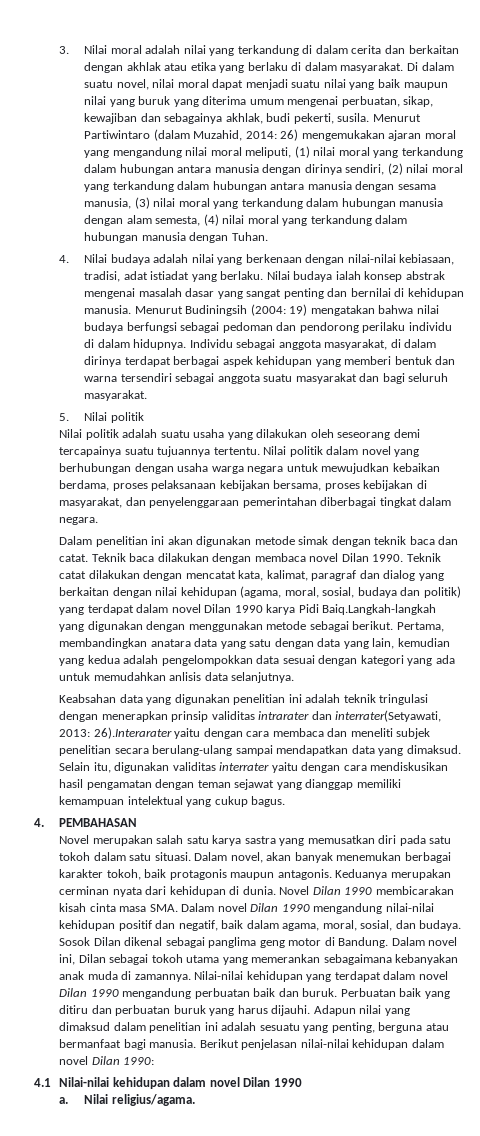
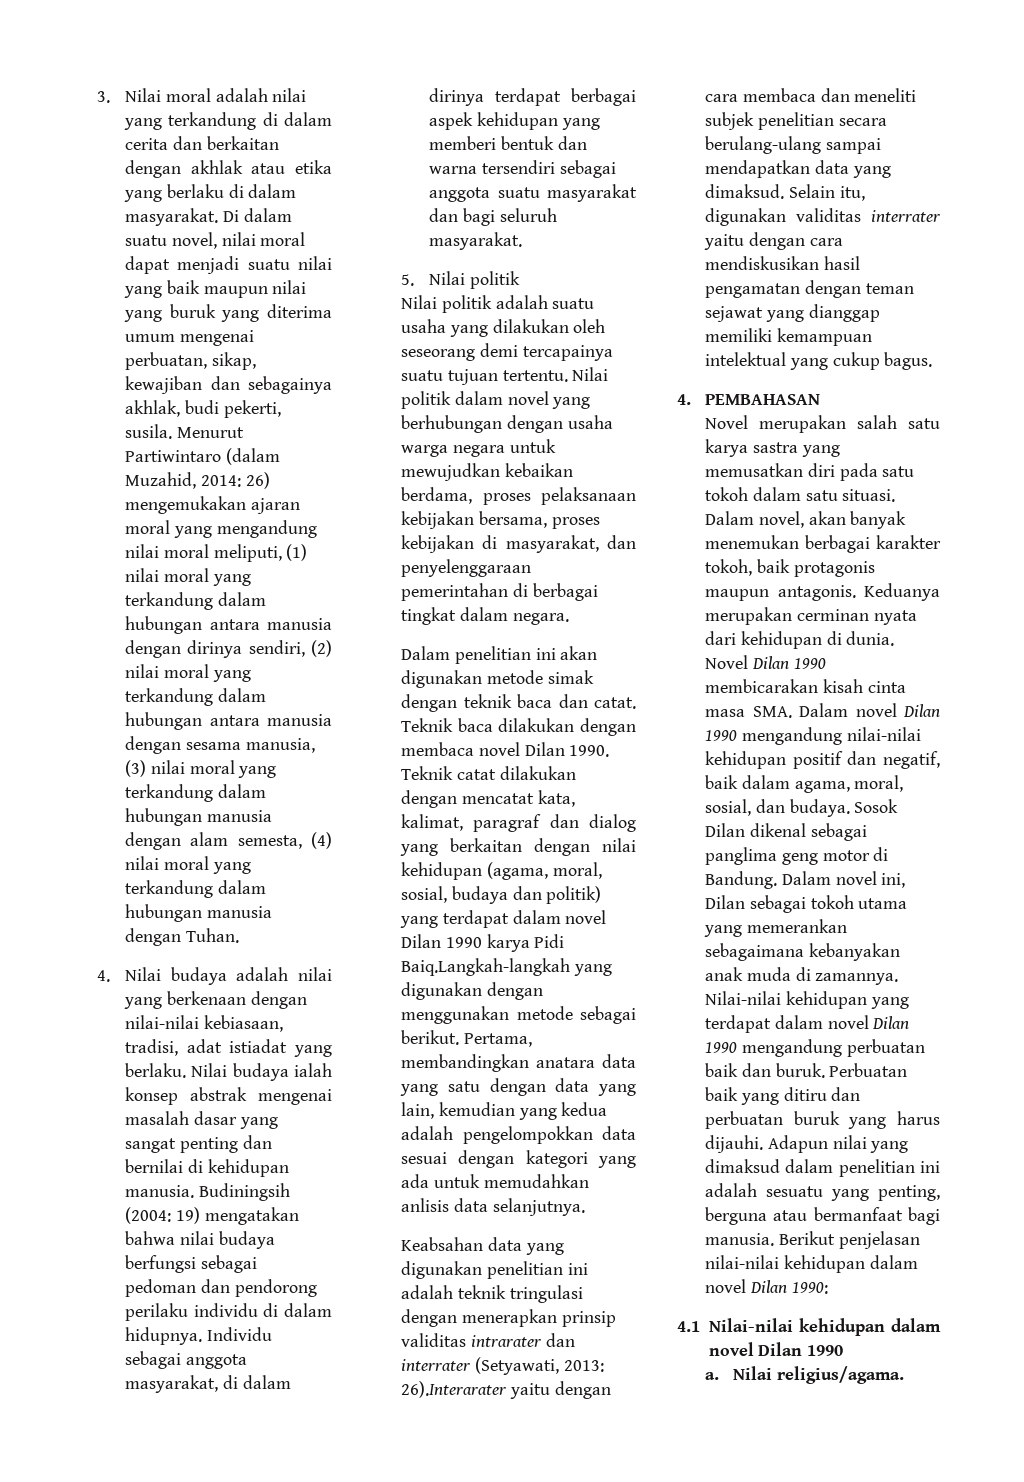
[134,306,183,314] Menurut -> (195, 1191) none
[157,446,211,457] tujuannya -> [447,369,498,385] tujuan
[320,497,377,508] diberbagai -> [512,583,598,601] di berbagai
[335,710,442,722] interrater(Setyawati, -> [401,1357,559,1375] interrater (Setyawati,

